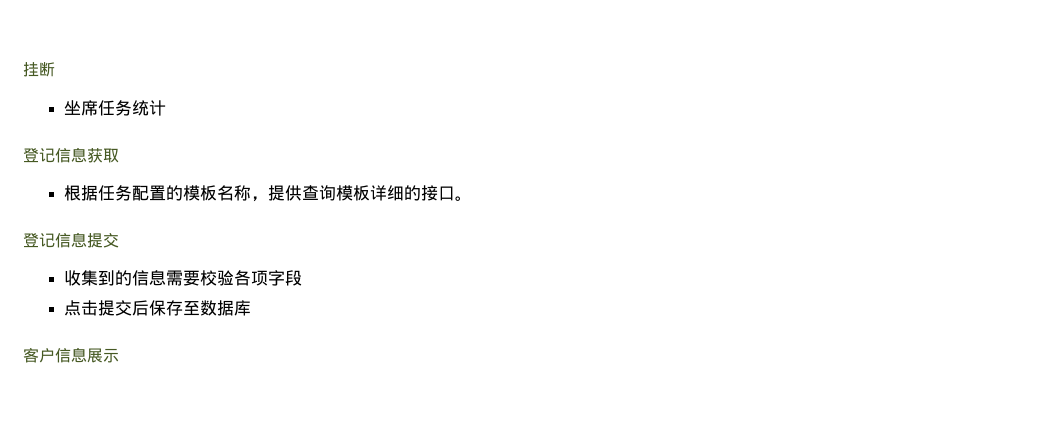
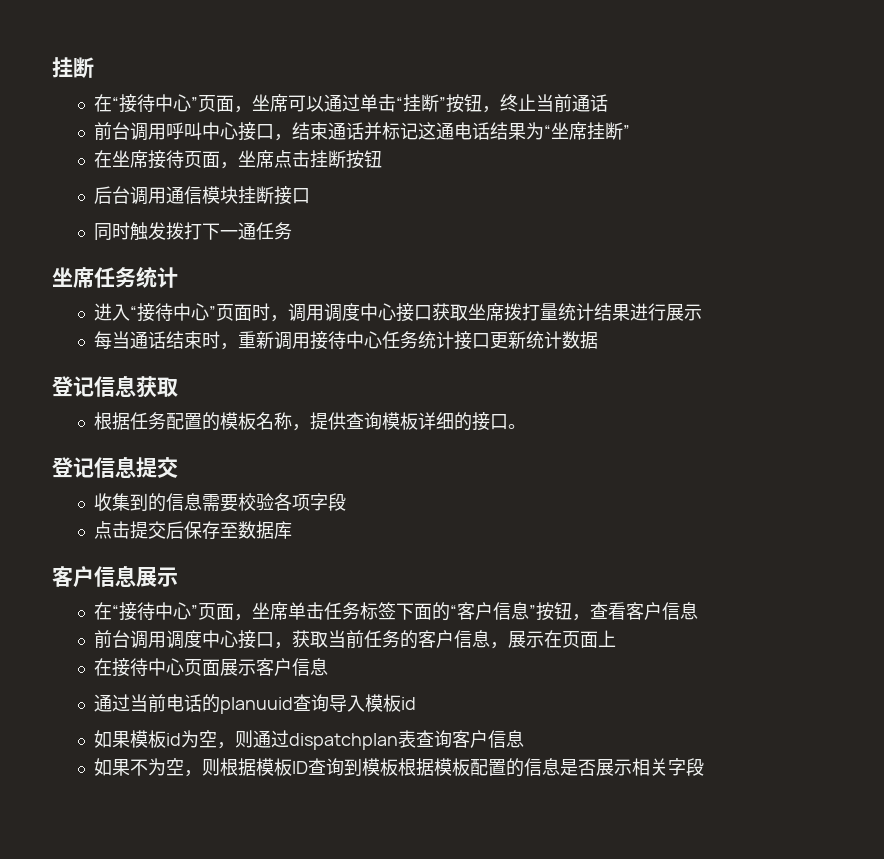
[64,100,167,116] 坐席任务统计 -> [94,94,609,113] [94,122,631,141] [94,150,383,169] [94,186,311,205] [94,222,293,241] [52,266,178,288] [94,303,703,322] [94,331,599,350] 在“接待中心”页面，坐席可以通过单击“挂断”按钮，终止当前通话 // 前台调用呼叫中心接口，结束通话并标记这通电话结果为“坐席挂断” // 在坐席接待页面，坐席点击挂断按钮 // 后台调用通信模块挂断接口 // 同时触发拨打下一通任务 // 坐席任务统计 // 进入“接待中心”页面时，调用调度中心接口获取坐席拨打量统计结果进行展示 // 每当通话结束时，重新调用接待中心任务统计接口更新统计数据
(119, 355) none -> [94,602,699,621] [94,630,617,649] [94,658,329,677] [94,694,417,714] [94,730,525,750] [94,758,705,777] // 在“接待中心”页面，坐席单击任务标签下面的“客户信息”按钮，查看客户信息 // 前台调用调度中心接口，获取当前任务的客户信息，展示在页面上 // 在接待中心页面展示客户信息 // 通过当前电话的planuuid查询导入模板id // 如果模板id为空，则通过dispatchplan表查询客户信息 // 如果不为空，则根据模板ID查询到模板根据模板配置的信息是否展示相关字段

